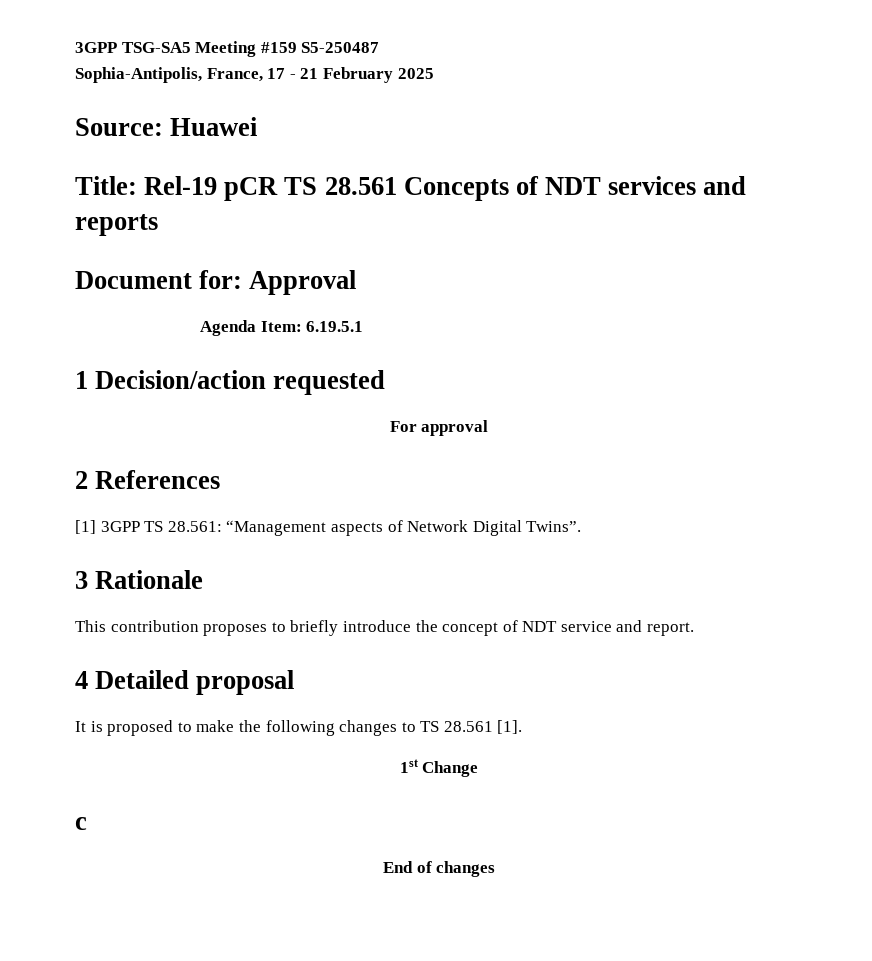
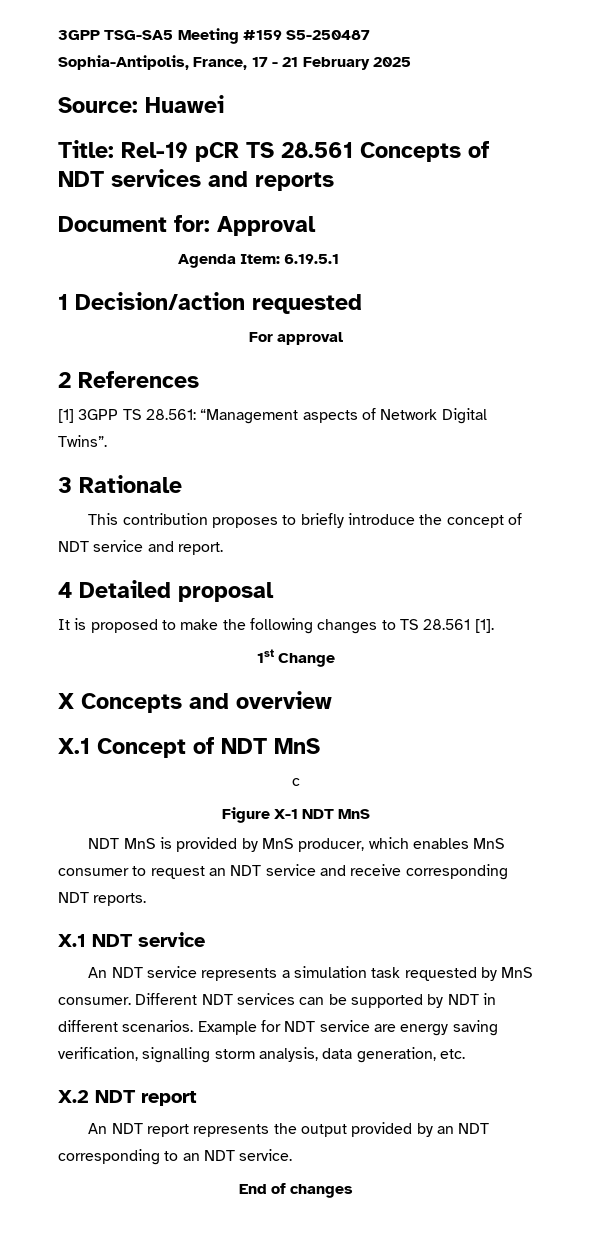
[75,817,87,830] c -> [58,691,332,713] [58,737,320,758] [292,778,300,786] [221,807,371,823] [88,837,506,852] [58,864,508,880] [58,892,147,906] [58,932,205,947] [88,966,534,981] [58,993,496,1008] [58,1020,498,1036] [58,1047,465,1063] [58,1090,197,1106] [88,1122,490,1137] [58,1149,293,1165] X Concepts and overview // X.1 Concept of NDT MnS // c // Figure X-1 NDT MnS // NDT MnS is provided by MnS producer, which enables MnS consumer to request an NDT service and receive corresponding NDT reports. // X.1 NDT service // An NDT service represents a simulation task requested by MnS consumer. Different NDT services can be supported by NDT in different scenarios. Example for NDT service are energy saving verification, signalling storm analysis, data generation, etc. // X.2 NDT report // An NDT report represents the output provided by an NDT corresponding to an NDT service.

